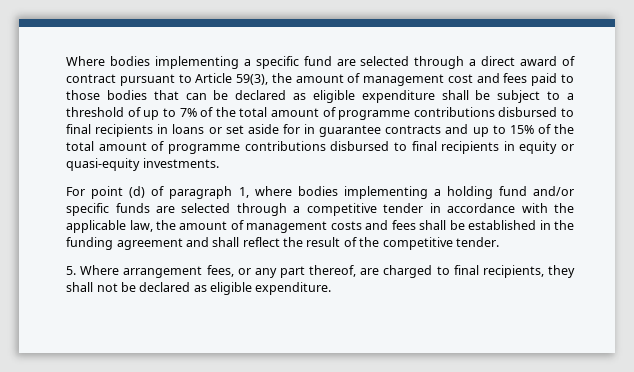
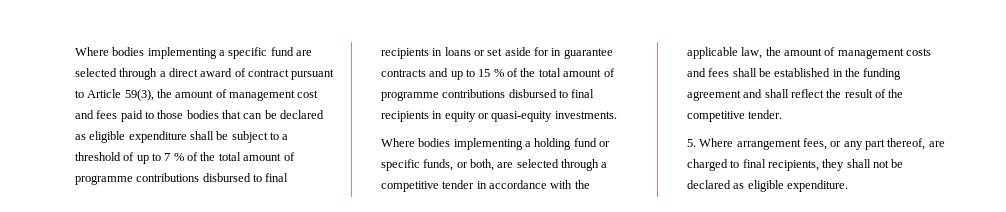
[179,108,197,117] 7% -> [164,153,184,161] 7 %
[509,125,534,134] 15% -> [478,69,504,77] 15 %
[66,186,292,199] For point (d) of paragraph 1, where -> [380,138,415,147] Where
[533,186,574,196] [66,203,150,216] and/or specific funds -> [599,141,611,147] [380,159,494,171] or specific funds, or both,

